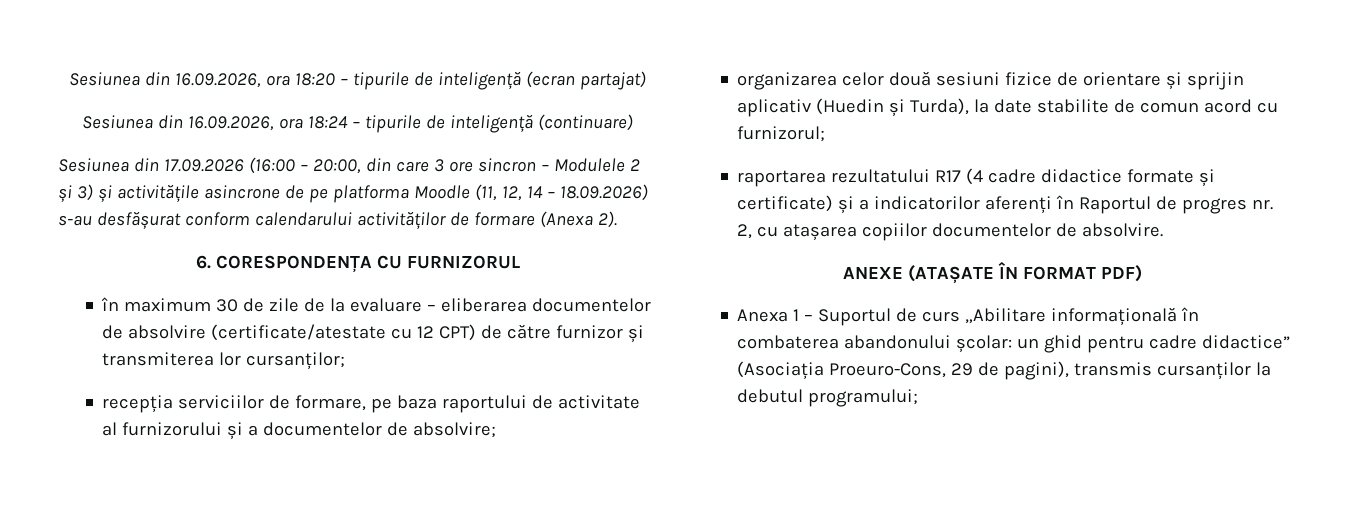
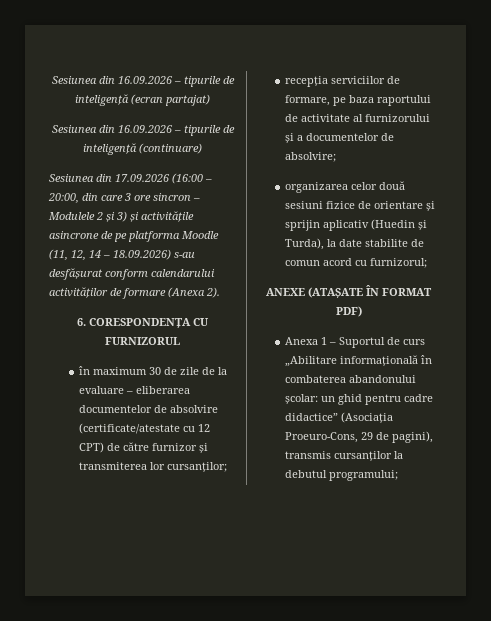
[69,72,336,88] Sesiunea din 16.09.2026, ora 18:20 -> [51,76,173,84] Sesiunea din 16.09.2026
[188,116,349,131] 16.09.2026, ora 18:24 -> [117,125,173,133] 16.09.2026
[737,168,1216,187] [737,195,1274,214] [737,223,1164,241] // raportarea rezultatului R17 (4 cadre didactice formate și certificate) și a indicatorilor aferenți în Raportul de progres nr. 2, cu atașarea copiilor documentelor de absolvire. -> (428, 263) none

